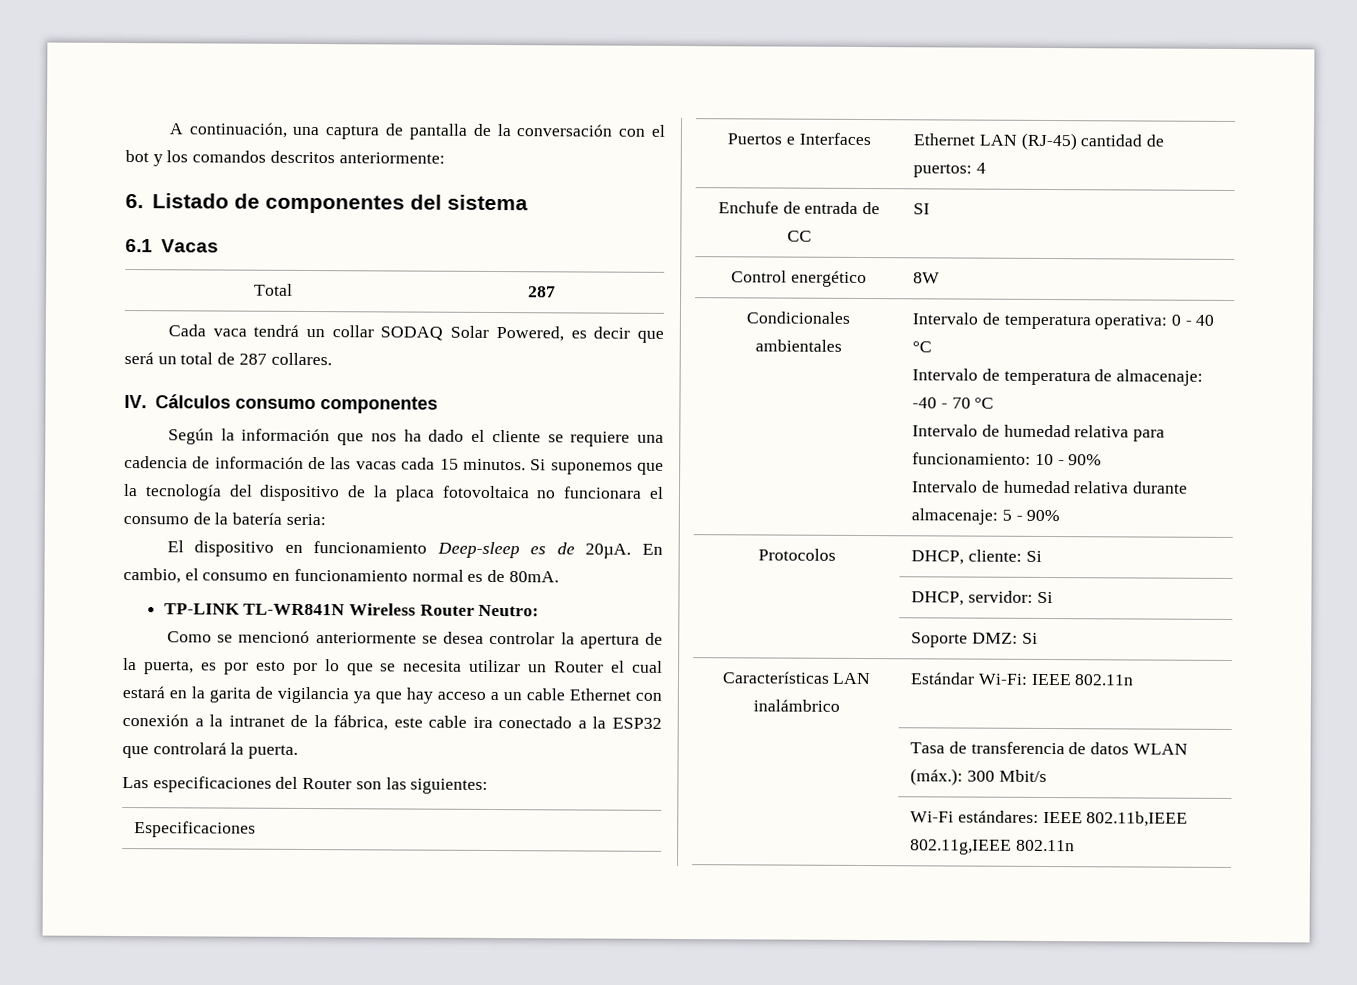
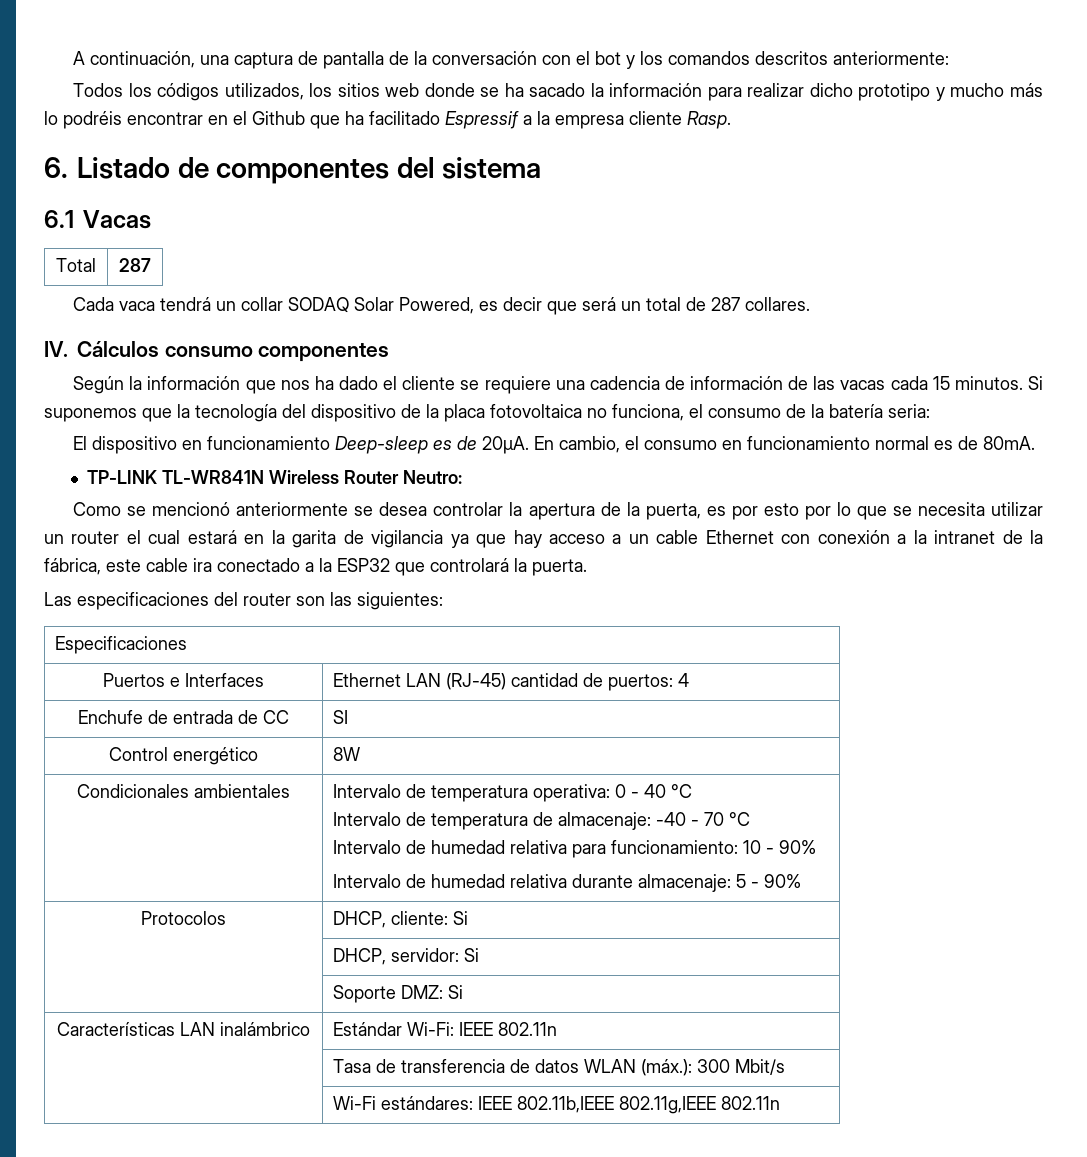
(445, 158) none -> [73,83,1043,101] [44,111,731,129] // Todos los códigos utilizados, los sitios web donde se ha sacado la información para realizar dicho prototipo y mucho más lo podréis encontrar en el Github que ha facilitado Espressif a la empresa cliente Rasp.
[563,486,643,499] funcionara -> [612,404,684,421] funciona,
[554,661,605,673] Router -> [71,531,120,544] router
[302,777,353,790] Router -> [243,593,291,606] router

